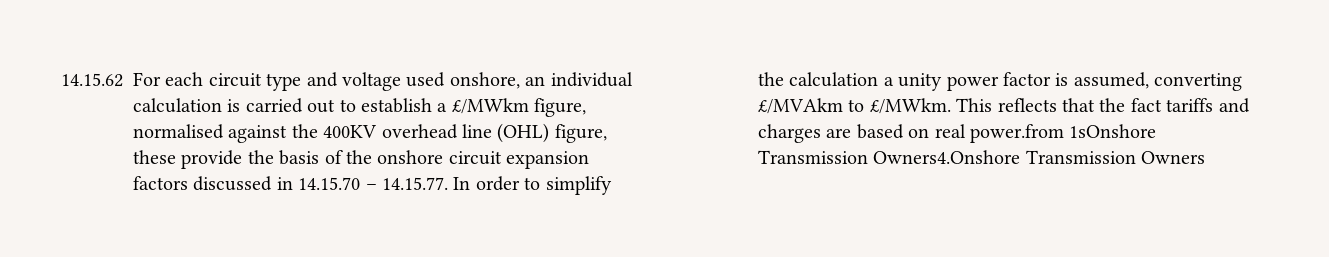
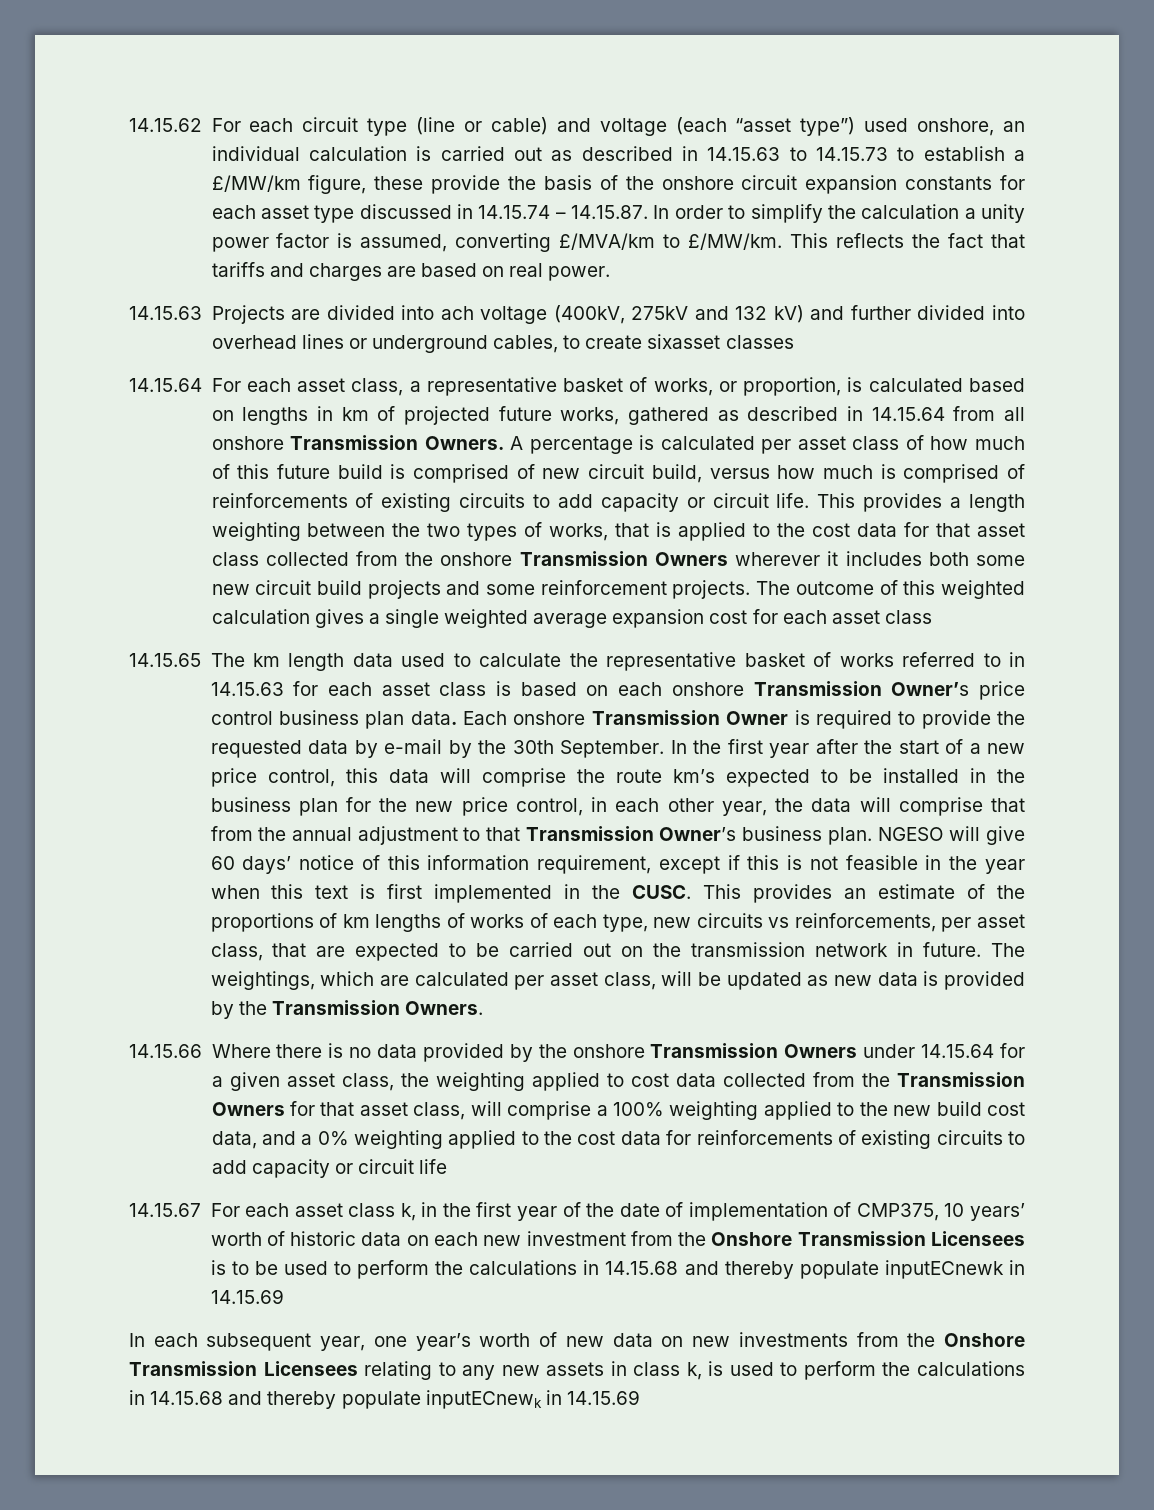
[306,72,401,91] and voltage -> [416,117,856,136] (line or cable) and voltage (each “asset type”)
[339,98,587,117] [133,123,550,143] to establish a £/MWkm figure, normalised against the 400KV overhead line (OHL) -> [551,146,1025,161] [211,175,301,192] as described in 14.15.63 to 14.15.73 to establish a £/MW/km
[133,176,448,191] factors discussed in 14.15.70 – 14.15.77. -> [905,175,1025,190] [211,204,649,223] constants for each asset type discussed in 14.15.74 – 14.15.87.
[758,98,951,114] £/MVAkm to £/MWkm. -> [559,233,783,250] £/MVA/km to £/MW/km.
[1062,98,1095,112] that -> (905, 240) none
(1162, 105) none -> [991,234,1026,248] that
[970,124,1157,143] [758,150,1206,164] power.from 1sOnshore Transmission Owners4.Onshore Transmission Owners -> [548,266,611,281] [129,305,1026,324] [211,334,794,353] [129,377,1025,396] [211,406,1026,425] [211,435,1025,454] [211,464,1026,483] [211,493,1025,512] [211,522,1025,541] [211,551,1026,566] [211,580,1026,599] [211,609,932,628] [129,652,1025,671] [210,681,1025,700] [210,710,1025,729] [210,739,1025,758] [210,768,1026,787] [210,797,1025,816] [210,826,1026,845] [210,855,1025,874] [210,884,1025,903] [210,913,1026,932] [210,942,1025,961] [210,971,1026,990] [210,1000,483,1019] [129,1043,1025,1062] [211,1072,1025,1091] [211,1101,1025,1120] [211,1130,1025,1149] [211,1159,448,1178] [129,1202,1025,1221] [210,1231,1025,1246] [210,1260,1026,1279] [210,1289,284,1304] [129,1332,1025,1351] [129,1361,1025,1380] [129,1390,640,1409] power. // 14.15.63 Projects are divided into ach voltage (400kV, 275kV and 132 kV) and further divided into overhead lines or underground cables, to create sixasset classes // 14.15.64 For each asset class, a representative basket of works, or proportion, is calculated based on lengths in km of projected future works, gathered as described in 14.15.64 from all onshore Transmission Owners. A percentage is calculated per asset class of how much of this future build is comprised of new circuit build, versus how much is comprised of reinforcements of existing circuits to add capacity or circuit life. This provides a length weighting between the two types of works, that is applied to the cost data for that asset class collected from the onshore Transmission Owners wherever it includes both some new circuit build projects and some reinforcement projects. The outcome of this weighted calculation gives a single weighted average expansion cost for each asset class // 14.15.65 The km length data used to calculate the representative basket of works referred to in 14.15.63 for each asset class is based on each onshore Transmission Owner’s price control business plan data. Each onshore Transmission Owner is required to provide the requested data by e-mail by the 30th September. In the first year after the start of a new price control, this data will comprise the route km’s expected to be installed in the business plan for the new price control, in each other year, the data will comprise that from the annual adjustment to that Transmission Owner’s business plan. NGESO will give 60 days’ notice of this information requirement, except if this is not feasible in the year when this text is first implemented in the CUSC. This provides an estimate of the proportions of km lengths of works of each type, new circuits vs reinforcements, per asset class, that are expected to be carried out on the transmission network in future. The weightings, which are calculated per asset class, will be updated as new data is provided by the Transmission Owners. // 14.15.66 Where there is no data provided by the onshore Transmission Owners under 14.15.64 for a given asset class, the weighting applied to cost data collected from the Transmission Owners for that asset class, will comprise a 100% weighting applied to the new build cost data, and a 0% weighting applied to the cost data for reinforcements of existing circuits to add capacity or circuit life // 14.15.67 For each asset class k, in the first year of the date of implementation of CMP375, 10 years’ worth of historic data on each new investment from the Onshore Transmission Licensees is to be used to perform the calculations in 14.15.68 and thereby populate inputECnewk in 14.15.69 // In each subsequent year, one year’s worth of new data on new investments from the Onshore Transmission Licensees relating to any new assets in class k, is used to perform the calculations in 14.15.68 and thereby populate inputECnewk in 14.15.69

